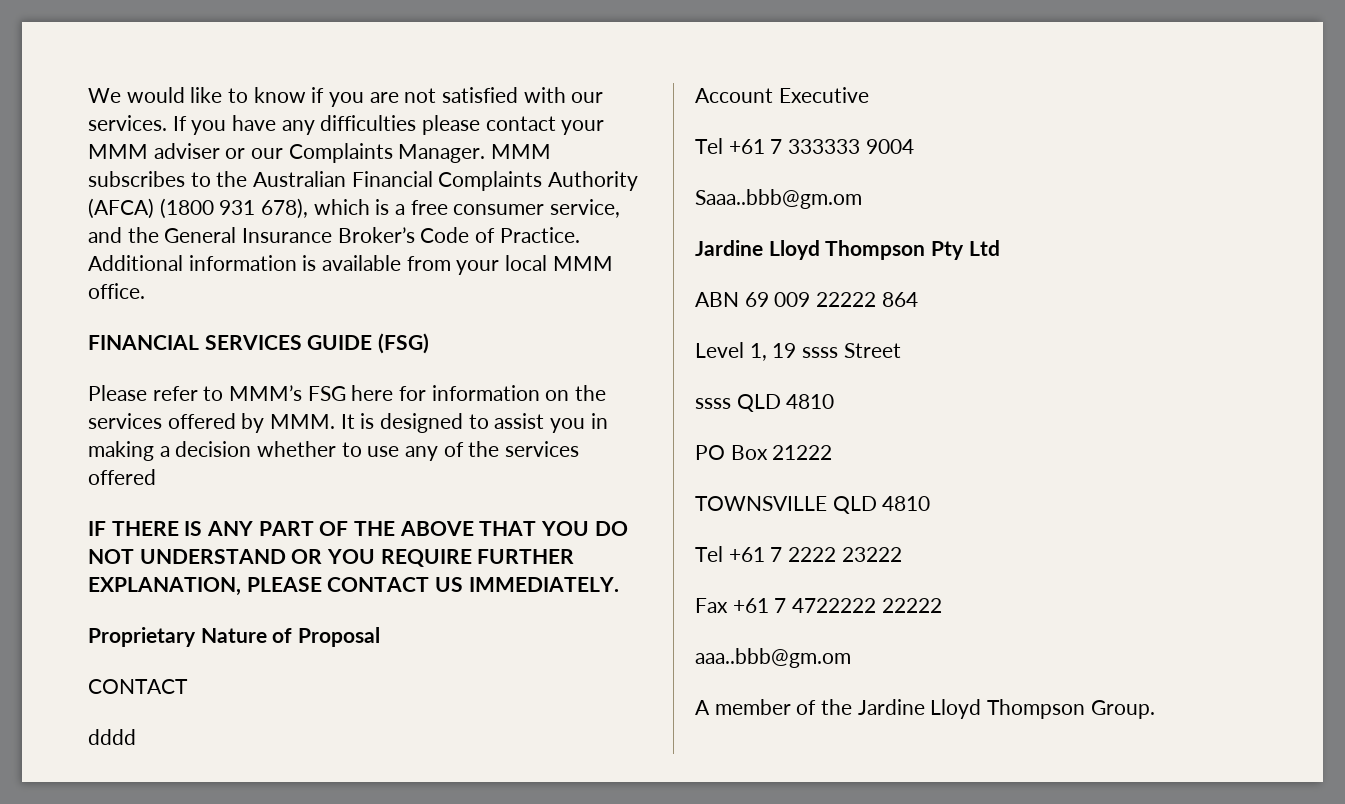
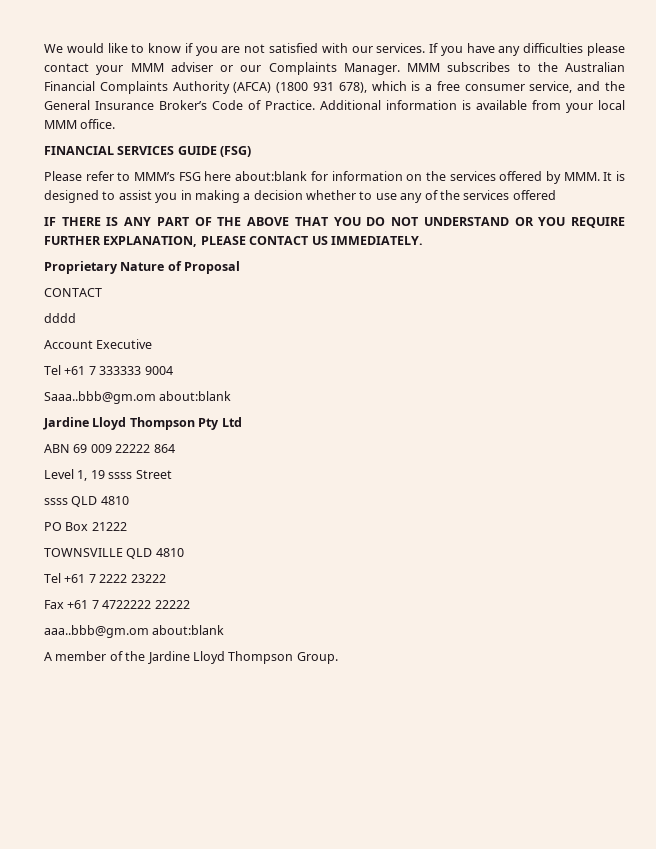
(394, 393) none -> [235,171,308,181] about:blank
(862, 199) none -> [159,391,232,401] about:blank
(851, 658) none -> [152,625,225,635] about:blank

